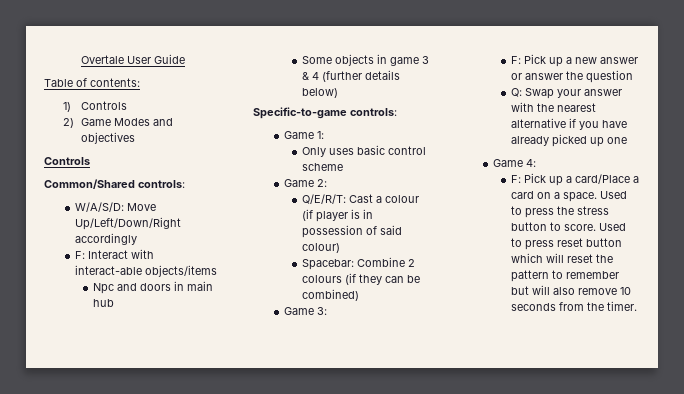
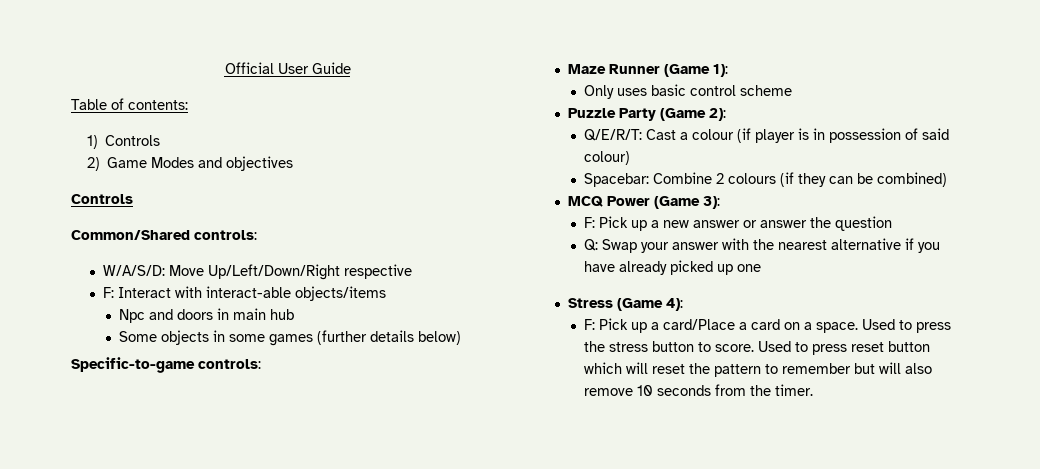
[81,55,124,64] Overtale -> [224,62,274,74] Official
[74,233,137,245] accordingly -> [343,264,412,279] respective
[390,56,430,66] [302,72,320,80] game 3 & 4 -> [228,334,313,346] some games
[283,131,324,139] Game 1: -> [567,64,728,77] Maze Runner (Game 1):
[283,179,327,187] Game 2: -> [567,108,726,121] Puzzle Party (Game 2):
[283,307,327,315] Game 3: -> [567,196,720,209] MCQ Power (Game 3):
[492,159,536,167] Game 4: -> [567,298,683,311] Stress (Game 4):

